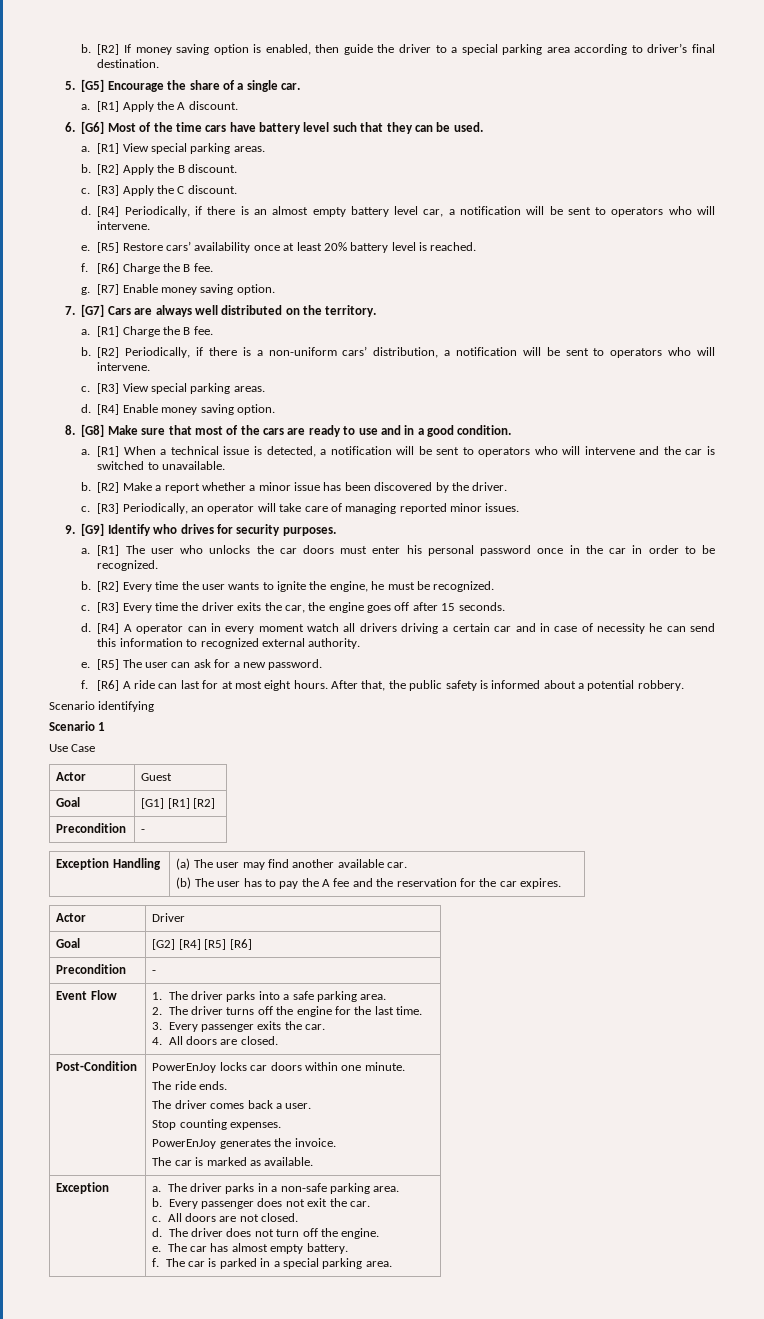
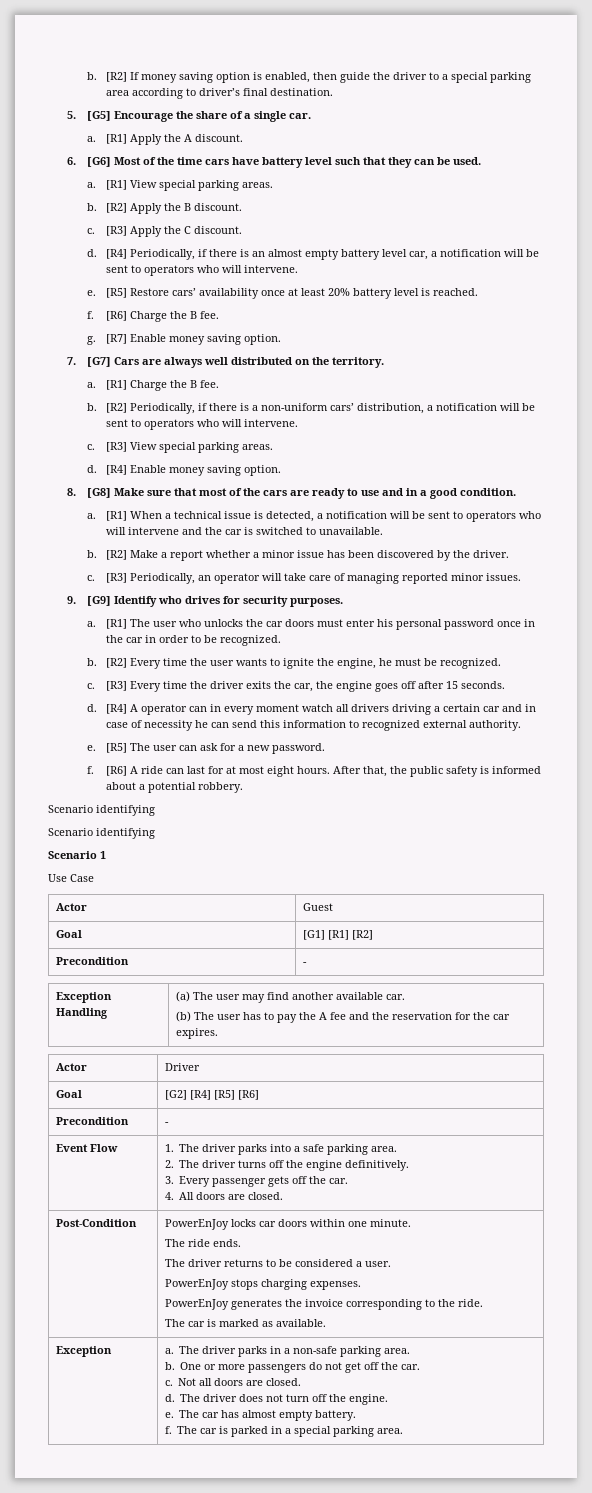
(155, 706) none -> [48,828,155,839] // Scenario identifying
[334,1006,423,1015] for the last time. -> [345,1160,410,1171] definitively.
[257,1021,282,1030] exits -> [268,1176,308,1187] gets off
[210,1100,273,1109] comes back -> [223,1259,353,1267] returns to be considered
[152,1119,227,1130] Stop counting -> [164,1279,307,1290] PowerEnJoy stops charging
[294,1138,336,1147] invoice. -> [304,1299,483,1310] invoice corresponding to the ride.
[168,1198,328,1209] Every passenger does not exit -> [180,1362,380,1373] One or more passengers do not get off
[167,1213,259,1222] All doors are not -> [178,1378,264,1386] Not all doors are

